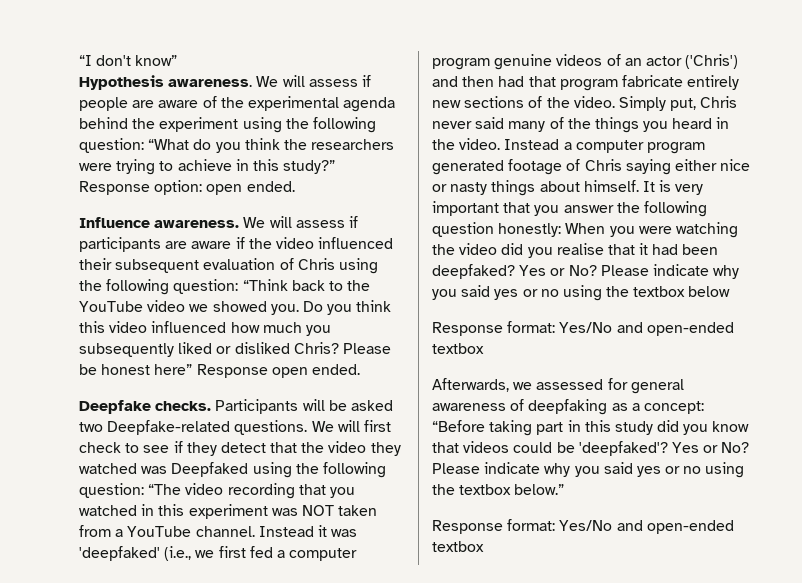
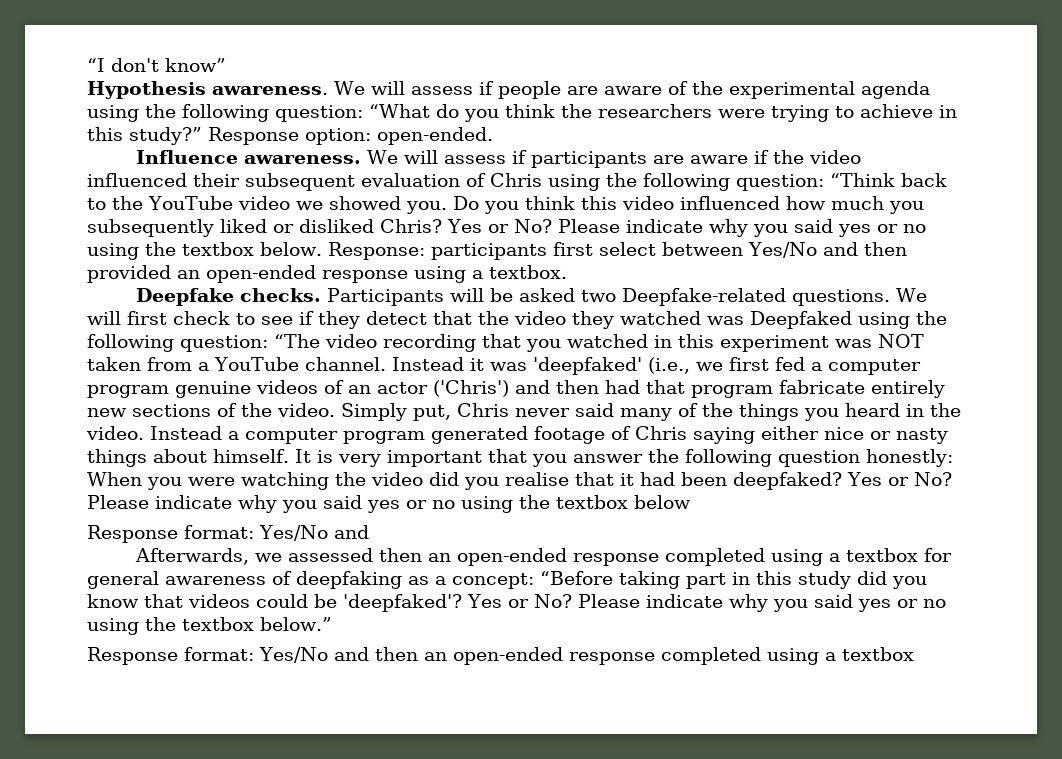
[79,117,239,132] behind the experiment -> (930, 90) none
[206,181,295,195] open ended. -> [377,127,493,145] open-ended.
[342,343,391,354] [79,364,360,378] Please be honest here” Response open ended. -> [447,219,926,237] [87,242,907,260] [87,265,567,283] Yes or No? Please indicate why you said yes or no using the textbox below. Response: participants first select between Yes/No and then provided an open-ended response using a textbox.
[646,322,734,336] [432,343,484,354] open-ended textbox -> (369, 532) none
(604, 384) none -> [379,548,919,566] then an open-ended response completed using a textbox
[646,520,734,534] open-ended -> [374,647,836,665] then an open-ended response completed using a

